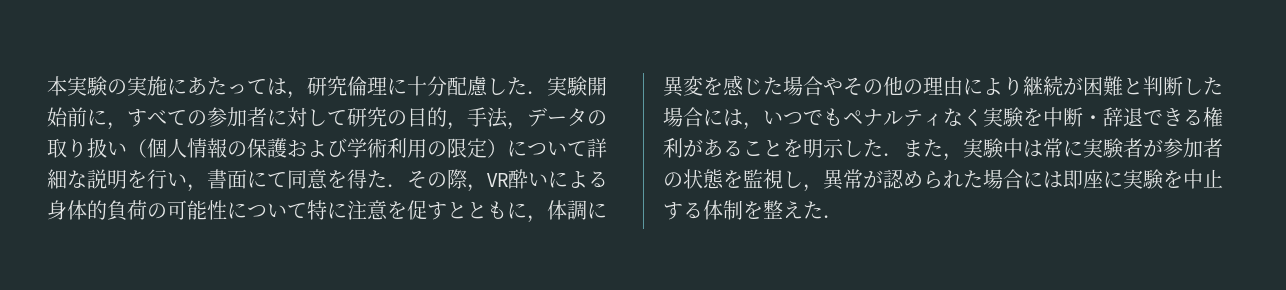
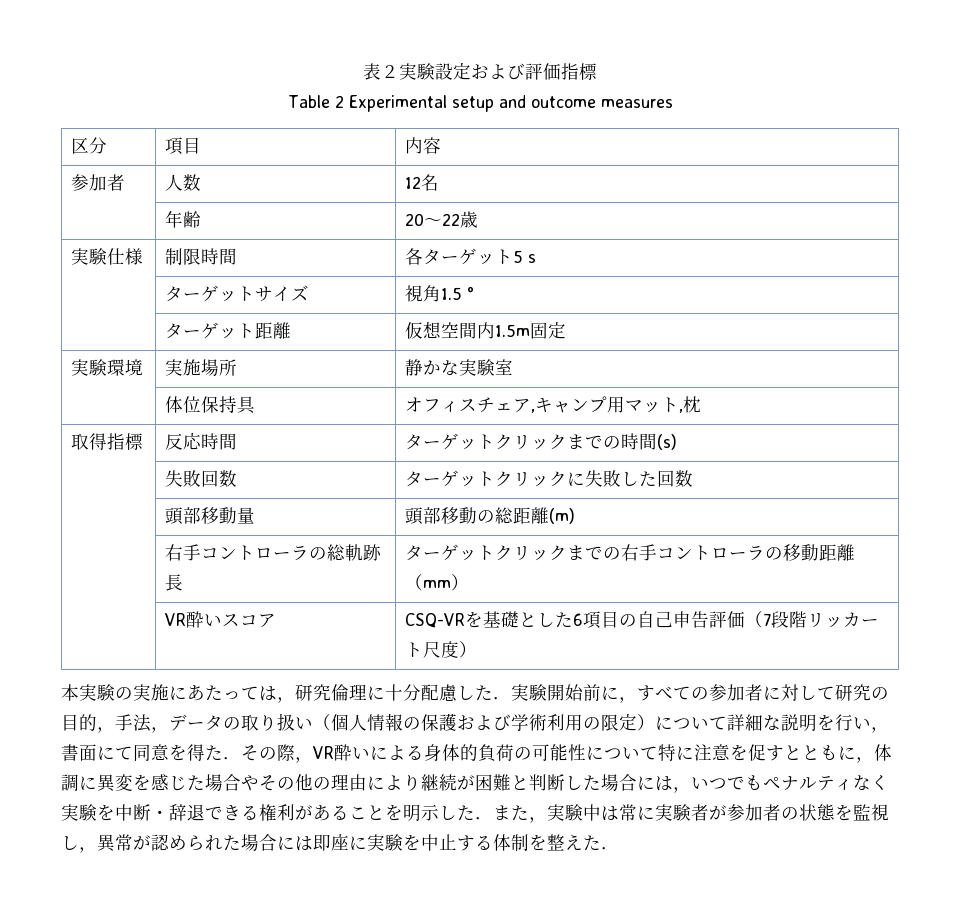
(47, 86) none -> [363,62,597,80] [287,95,673,112] [70,137,107,154] [164,137,201,155] [404,137,441,154] [70,174,125,191] [164,174,201,191] [404,174,439,191] [164,210,201,228] [404,211,478,228] [70,248,143,265] [164,248,237,265] [404,248,536,265] [164,285,309,302] [404,285,474,302] [164,322,291,339] [404,321,566,339] [70,359,143,376] [164,359,237,376] [404,359,513,376] [164,396,256,414] [404,396,701,413] [70,433,143,450] [164,432,237,450] [404,433,677,450] [164,470,237,487] [404,470,693,487] [164,507,255,525] [404,507,575,525] [164,544,382,561] [164,574,183,591] [404,544,855,561] [404,574,469,591] [164,611,276,628] [404,611,879,629] [404,641,477,658] 表２実験設定および評価指標 // Table 2 Experimental setup and outcome measures // 区分 | 項目 | 内容 // 参加者 | 人数 | 12名 // | 年齢 | 20〜22歳 // 実験仕様 | 制限時間 | 各ターゲット5 s // | ターゲットサイズ | 視角1.5 ° // | ターゲット距離 | 仮想空間内1.5m固定 // 実験環境 | 実施場所 | 静かな実験室 // | 体位保持具 | オフィスチェア,キャンプ用マット,枕 // 取得指標 | 反応時間 | ターゲットクリックまでの時間(s) // | 失敗回数 | ターゲットクリックに失敗した回数 // | 頭部移動量 | 頭部移動の総距離(m) // | 右手コントローラの総軌跡長 | ターゲットクリックまでの右手コントローラの移動距離（mm） // | VR酔いスコア | CSQ-VRを基礎とした6項目の自己申告評価（7段階リッカート尺度） //

